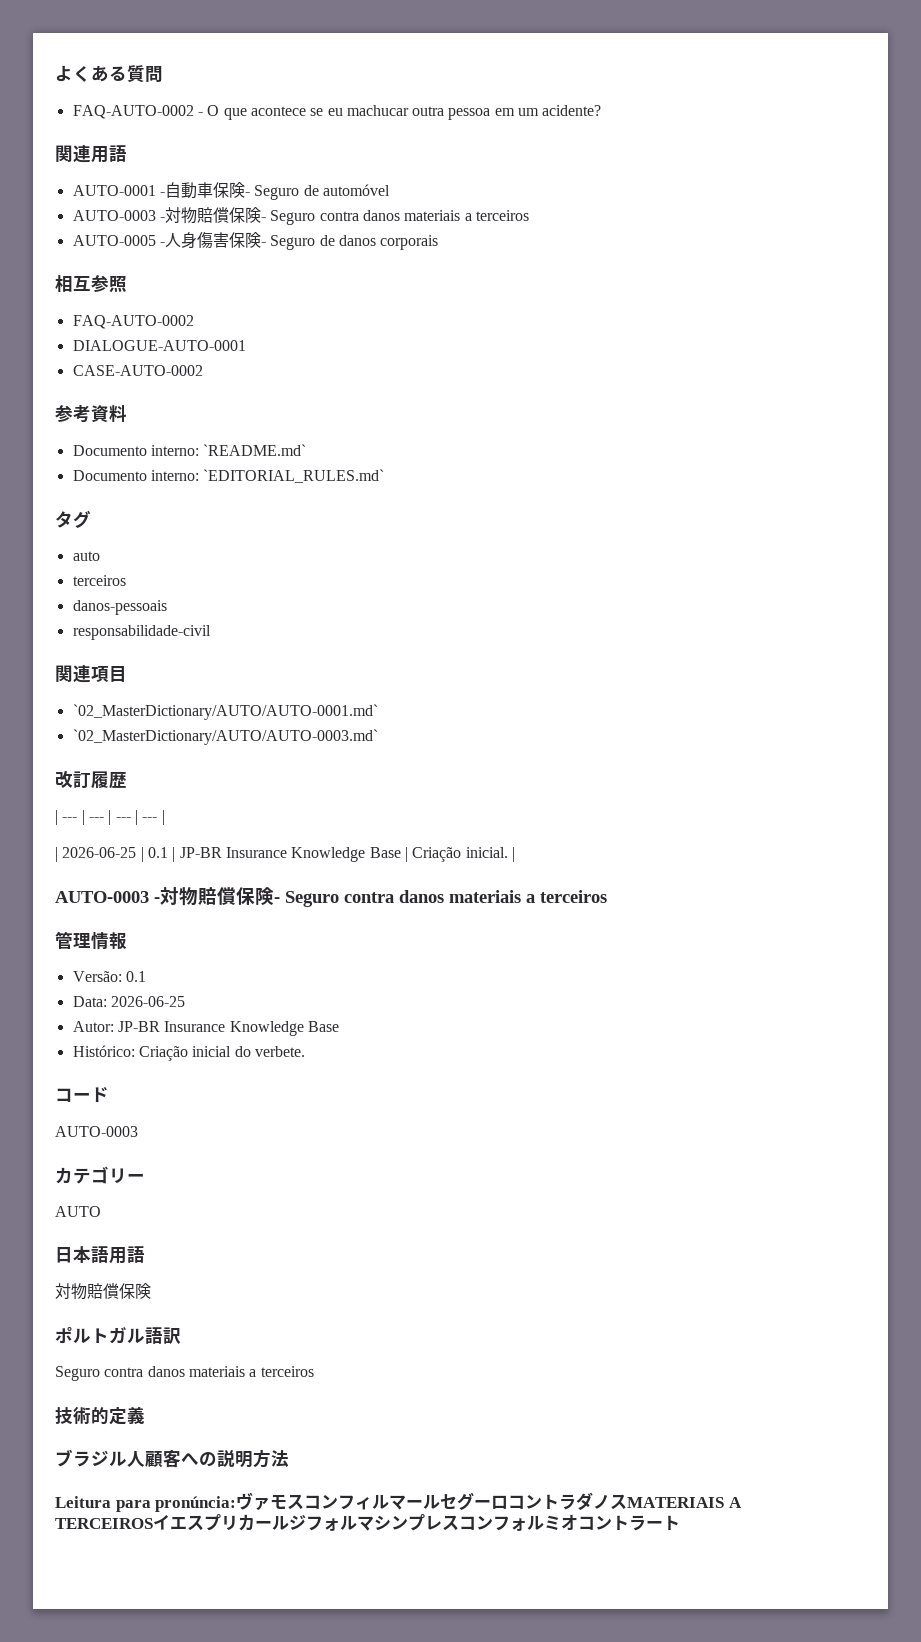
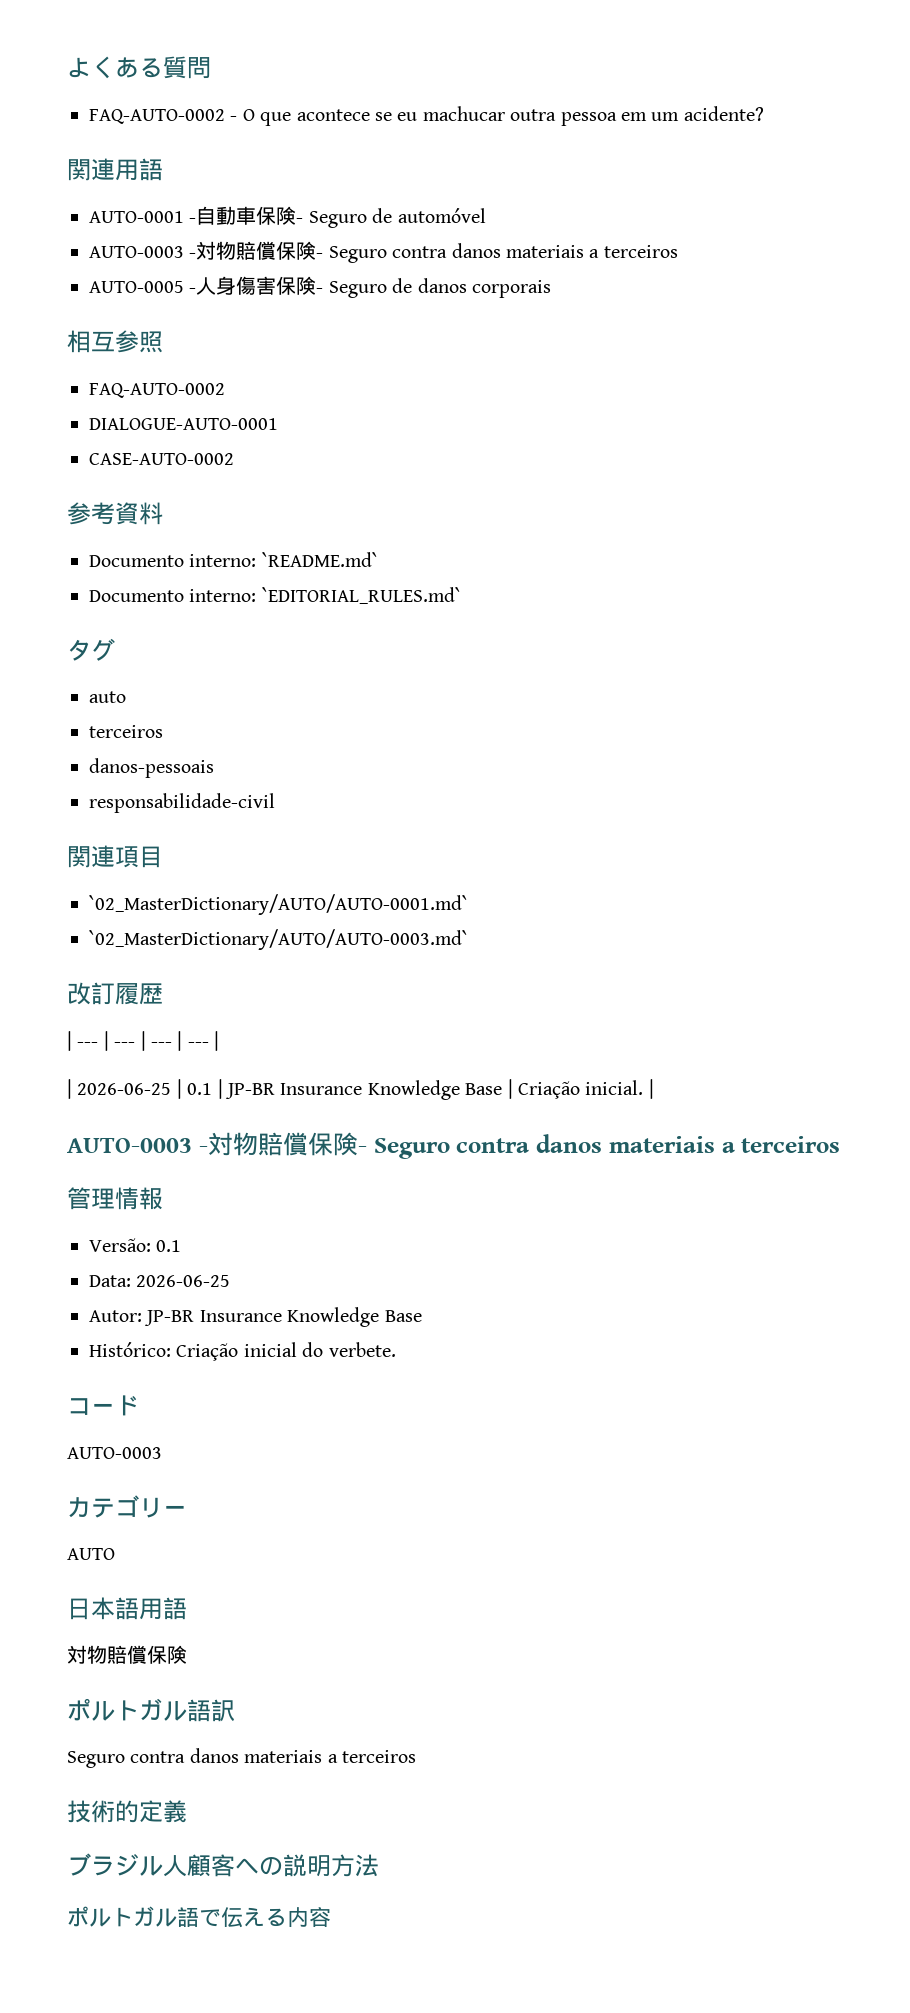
[55,1492,742,1512] [55,1514,680,1531] Leitura para pronúncia:ヴァモスコンフィルマールセグーロコントラダノスMATERIAIS A TERCEIROSイエスプリカールジフォルマシンプレスコンフォルミオコントラート -> [67,1906,331,1928] ポルトガル語で伝える内容

